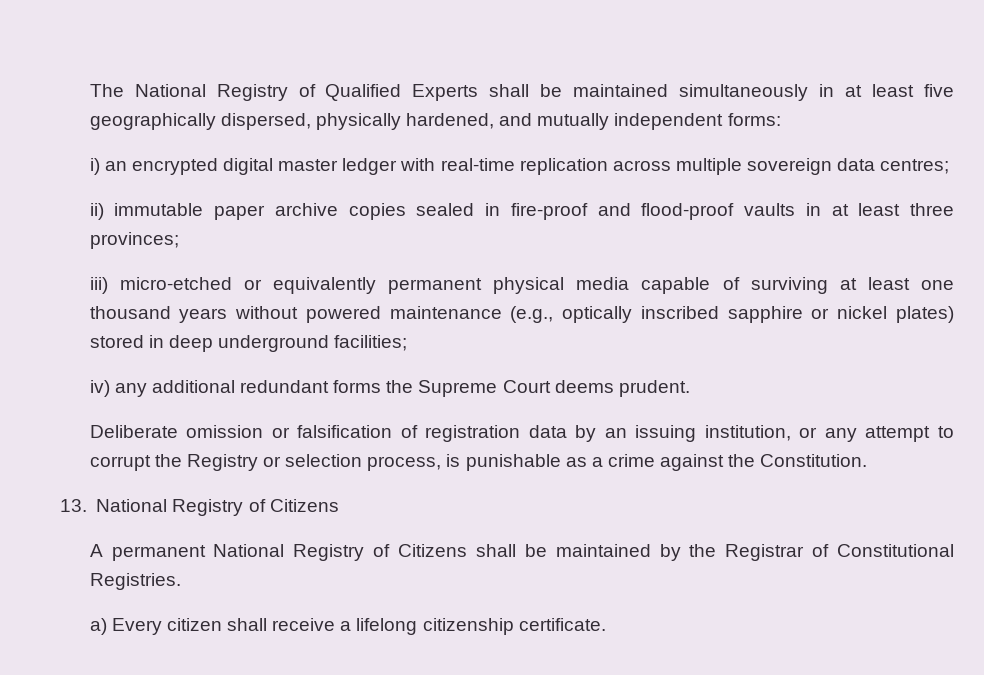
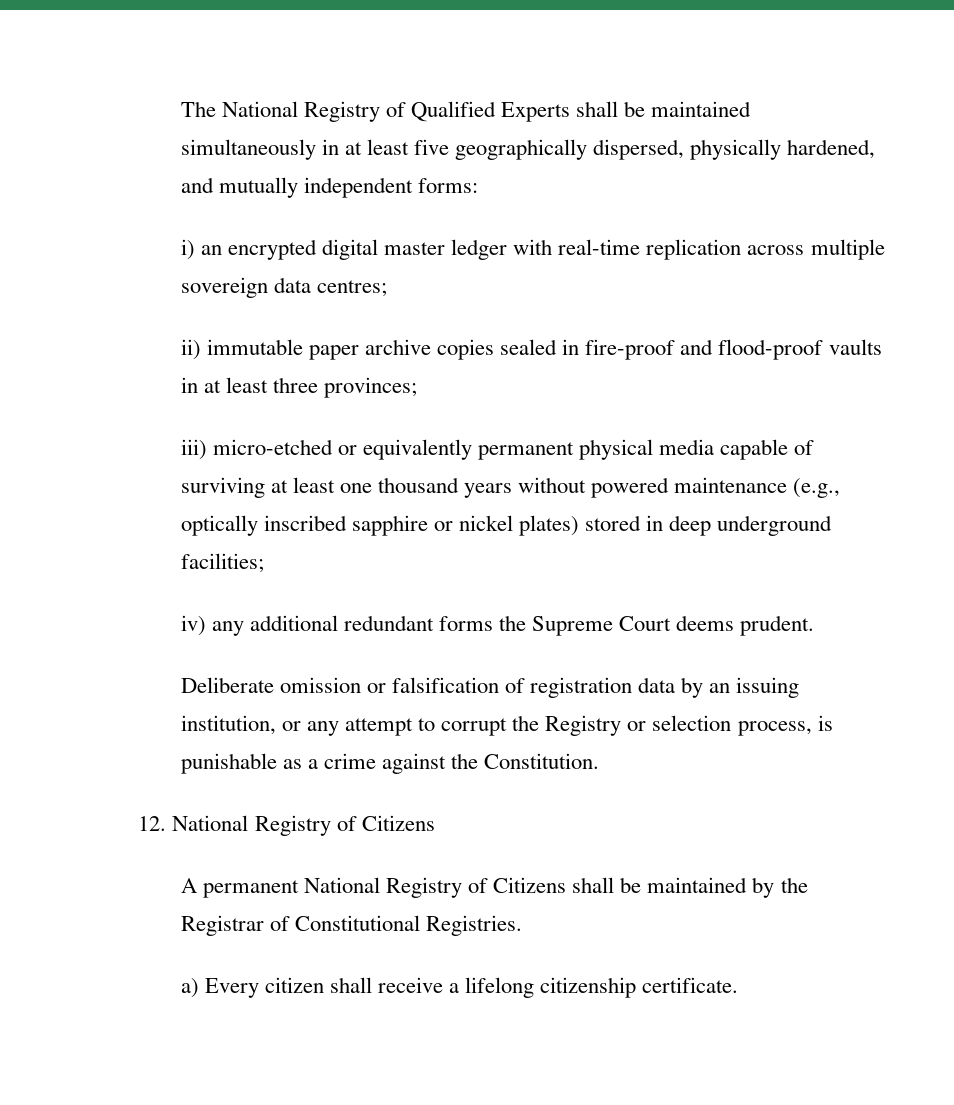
[59,499,87,512] 13. -> [138,816,167,831] 12.

